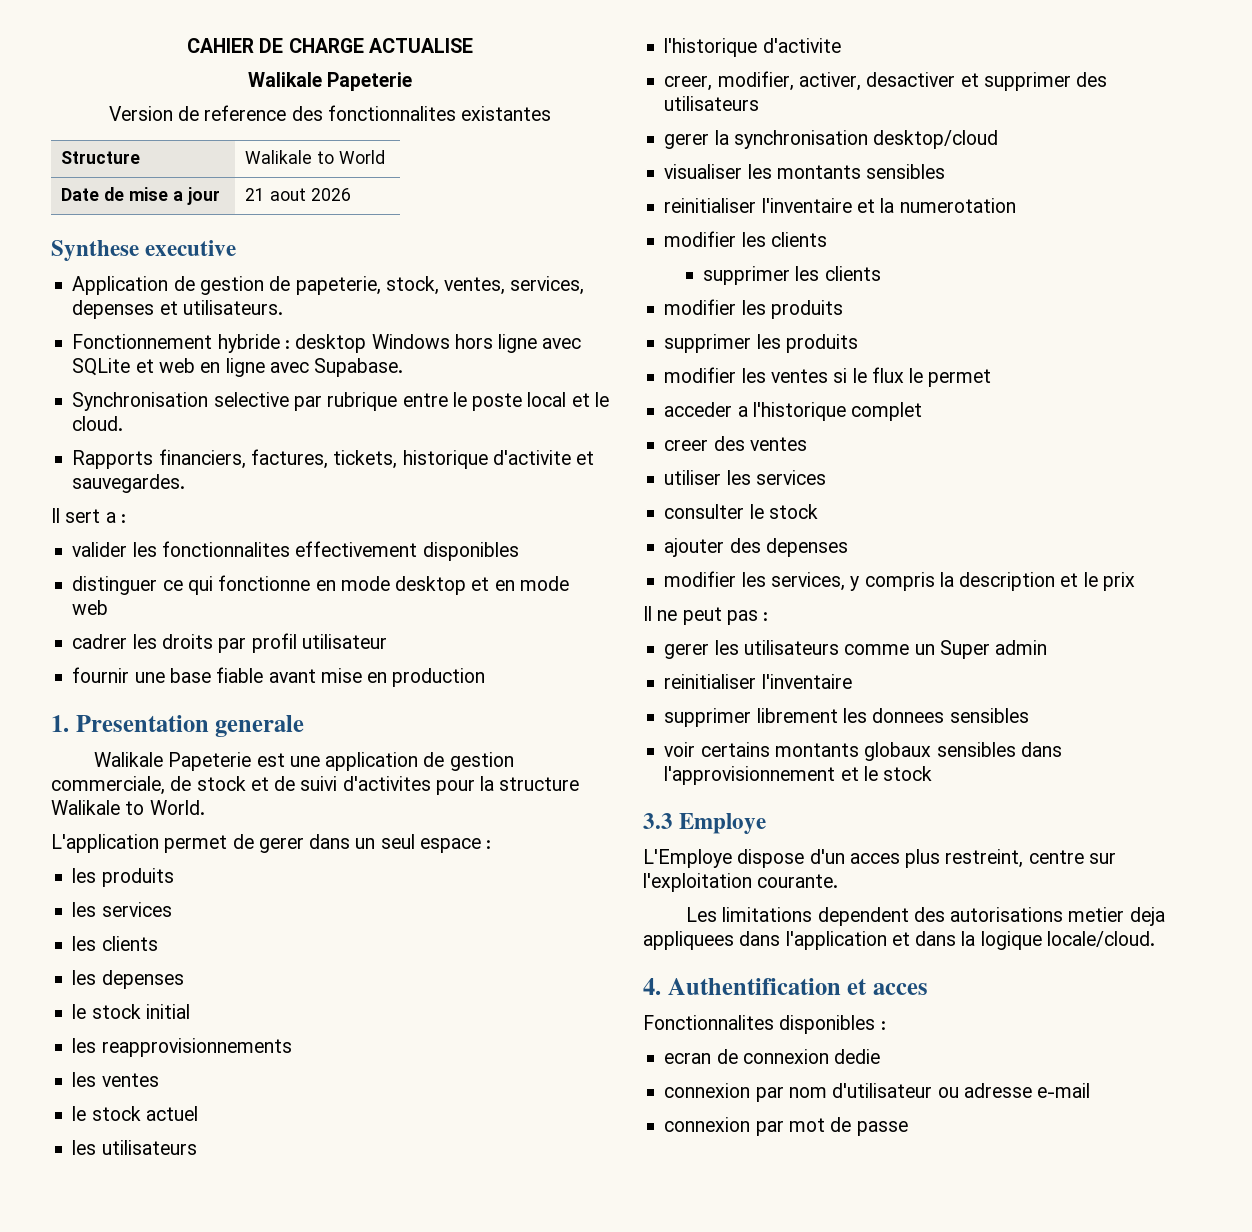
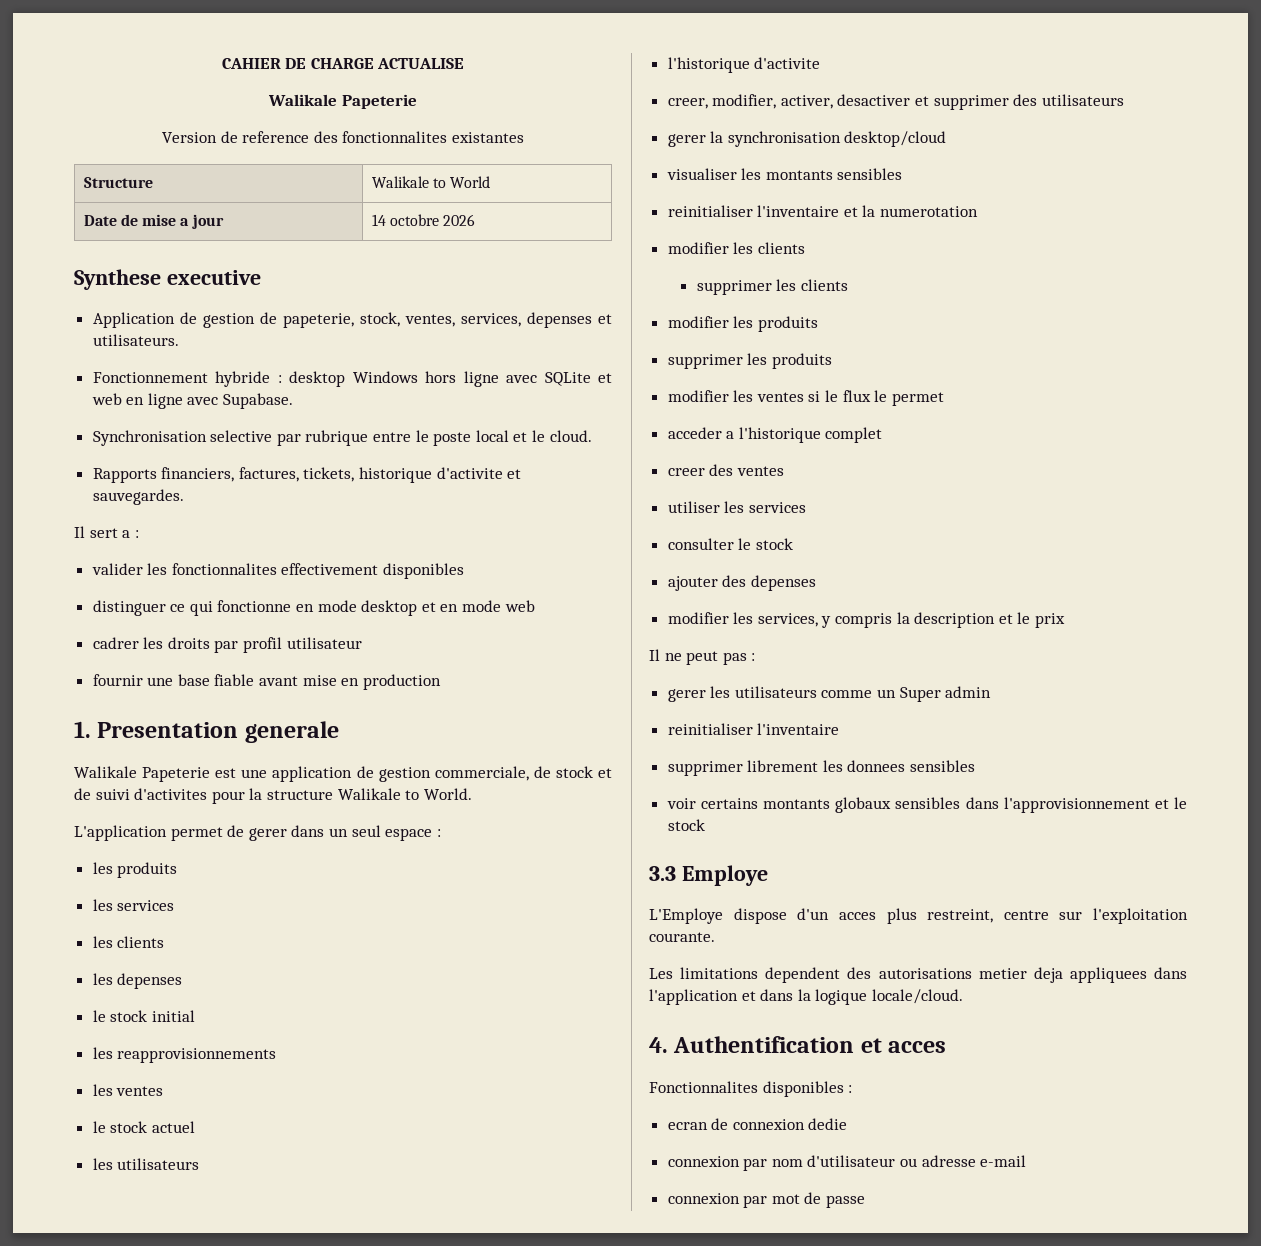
[245,188,307,201] 21 aout -> [371,214,440,226] 14 octobre

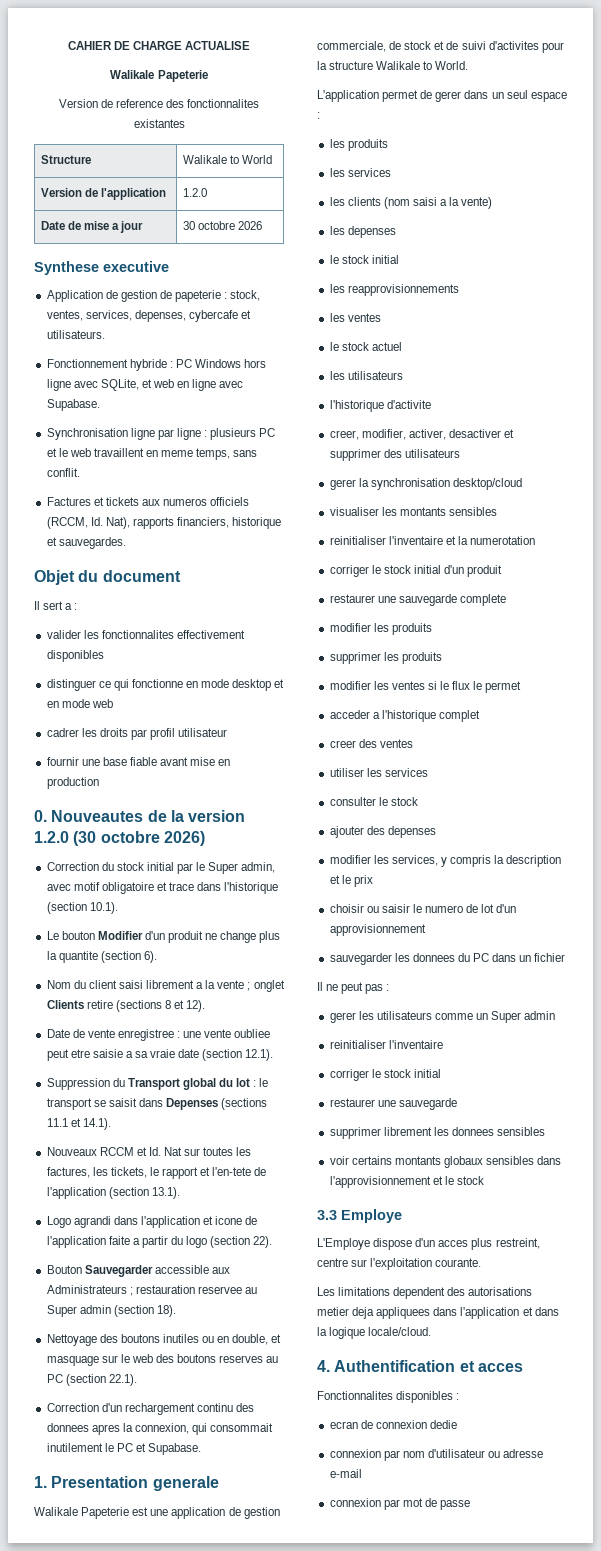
(491, 182) none -> [40,188,167,200] [182,188,207,197] // Version de l'application | 1.2.0
[371,214,386,226] 14 -> [182,221,195,230] 30
[282,313,354,328] papeterie, -> [175,290,228,302] papeterie :
[526,312,592,328] depenses -> [134,310,238,322] depenses, cybercafe
[289,371,346,387] desktop -> [175,359,192,368] PC
[544,372,591,386] SQLite -> [100,379,139,391] SQLite,
[210,430,592,446] [92,467,503,483] selective par rubrique entre le poste local et le cloud. // Rapports financiers, factures, tickets, historique d'activite -> [130,428,276,440] [46,448,258,460] [46,468,80,477] [46,497,250,506] [46,517,282,529] ligne par ligne : plusieurs PC et le web travaillent en meme temps, sans conflit. // Factures et tickets aux numeros officiels (RCCM, Id. Nat), rapports financiers, historique
(184, 497) none -> [34,570,181,585] // Objet du document
(441, 682) none -> [34,810,246,822] [34,831,205,846] [46,862,276,874] [46,882,279,894] [46,902,118,914] [46,931,281,943] [46,951,157,963] [46,980,285,992] [46,1000,206,1012] [46,1029,271,1041] [46,1049,274,1061] [46,1078,269,1090] [46,1098,268,1110] [46,1118,111,1130] [46,1147,252,1156] [46,1167,267,1179] [46,1187,180,1199] [46,1216,258,1228] [46,1236,273,1248] [46,1265,230,1277] [46,1285,258,1296] [46,1305,176,1317] [46,1334,282,1346] [46,1354,279,1366] [46,1374,137,1386] [46,1403,255,1415] [46,1423,274,1435] [46,1443,202,1455] // 0. Nouveautes de la version 1.2.0 (30 octobre 2026) // Correction du stock initial par le Super admin, avec motif obligatoire et trace dans l'historique (section 10.1). // Le bouton Modifier d'un produit ne change plus la quantite (section 6). // Nom du client saisi librement a la vente ; onglet Clients retire (sections 8 et 12). // Date de vente enregistree : une vente oubliee peut etre saisie a sa vraie date (section 12.1). // Suppression du Transport global du lot : le transport se saisit dans Depenses (sections 11.1 et 14.1). // Nouveaux RCCM et Id. Nat sur toutes les factures, les tickets, le rapport et l'en-tete de l'application (section 13.1). // Logo agrandi dans l'application et icone de l'application faite a partir du logo (section 22). // Bouton Sauvegarder accessible aux Administrateurs ; restauration reservee au Super admin (section 18). // Nettoyage des boutons inutiles ou en double, et masquage sur le web des boutons reserves au PC (section 22.1). // Correction d'un rechargement continu des donnees apres la connexion, qui consommait inutilement le PC et Supabase.
(165, 942) none -> [383,197,493,209] (nom saisi a la vente)
[667,242,805,254] [696,279,848,295] modifier les clients // supprimer les clients -> [329,565,503,577] [329,594,506,606] corriger le stock initial d'un produit // restaurer une sauvegarde complete
(1066, 620) none -> [329,904,517,913] [329,924,426,936] [329,953,566,965] // choisir ou saisir le numero de lot d'un approvisionnement // sauvegarder les donnees du PC dans un fichier
(840, 729) none -> [329,1069,441,1081] [329,1098,457,1110] // corriger le stock initial // restaurer une sauvegarde

